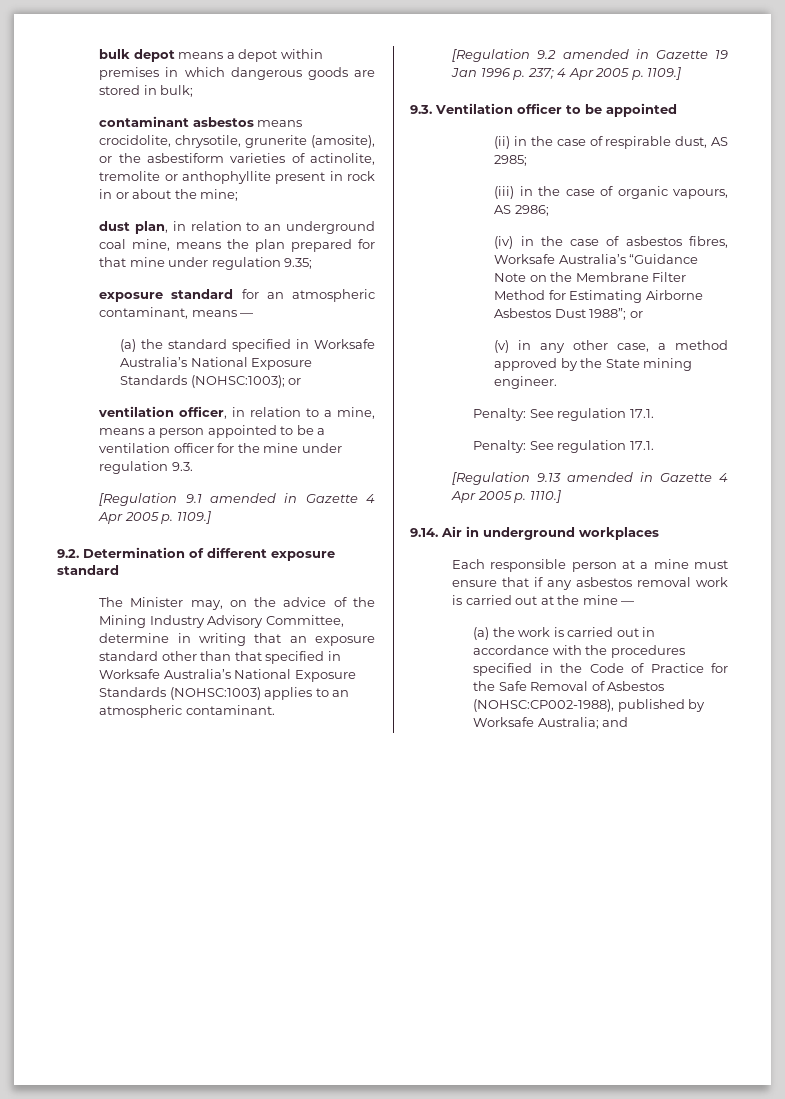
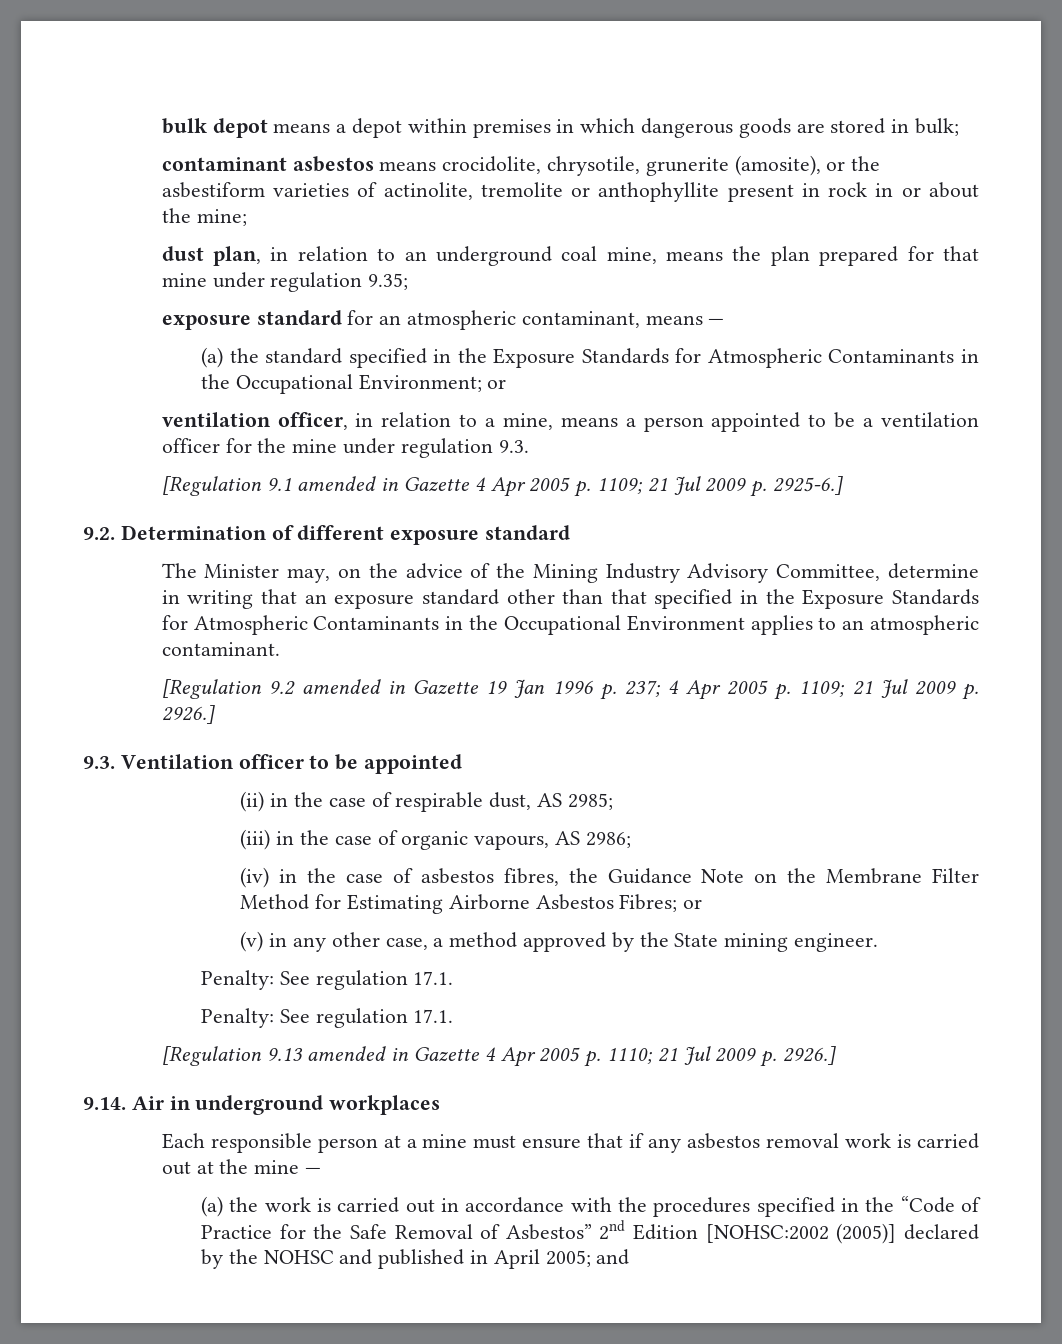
[314,339,375,349] [120,357,313,370] [120,375,285,388] Worksafe Australia’s National Exposure Standards (NOHSC:1003); -> [457,348,980,368] [201,374,482,394] the Exposure Standards for Atmospheric Contaminants in the Occupational Environment;
[176,511,211,524] 1109.] -> [596,476,843,497] 1109; 21 Jul 2009 p. 2925-6.]
[99,669,356,682] [99,687,261,700] Worksafe Australia’s National Exposure Standards (NOHSC:1003) -> [765,589,980,609] [161,615,745,635] the Exposure Standards for Atmospheric Contaminants in the Occupational Environment
[647,67,682,80] 1109.] -> [799,679,980,700] [161,705,215,724] 1109; 21 Jul 2009 p. 2926.]
[494,254,699,264] Worksafe Australia’s “Guidance -> [568,868,692,884] the Guidance
[554,308,627,320] Dust 1988”; -> [619,894,678,912] Fibres;
[529,490,561,503] 1110.] -> [606,1046,836,1067] 1110; 21 Jul 2009 p. 2926.]
[589,663,624,673] Code -> [900,1196,955,1213] “Code
[607,681,665,691] [473,699,706,712] [473,717,599,729] Asbestos (NOHSC:CP002-1988), published by Worksafe Australia; -> [505,1220,980,1244] [201,1249,591,1269] Asbestos” 2nd Edition [NOHSC:2002 (2005)] declared by the NOHSC and published in April 2005;

